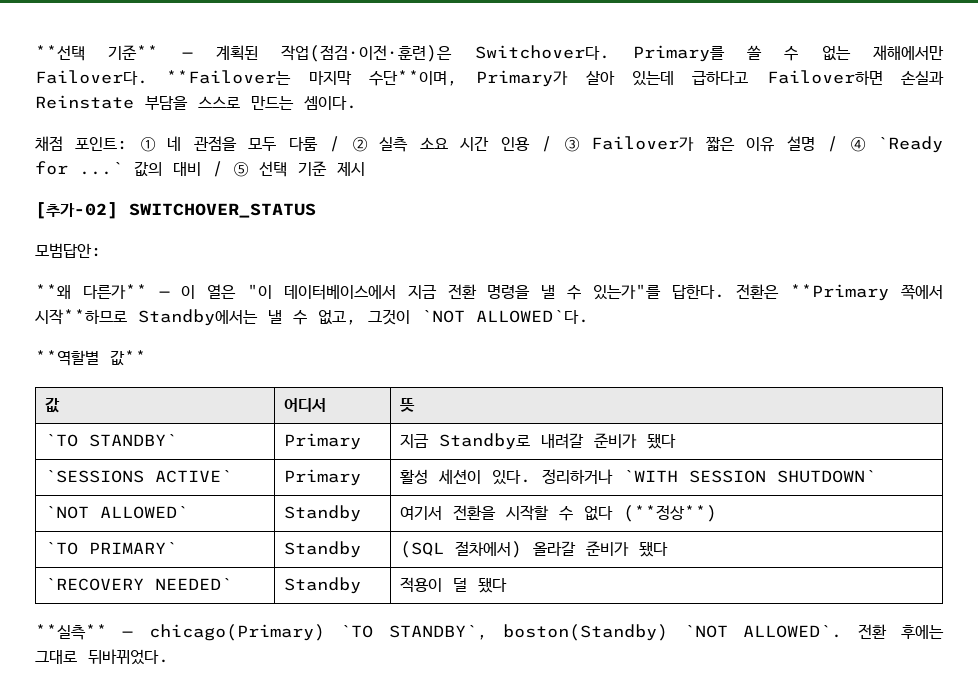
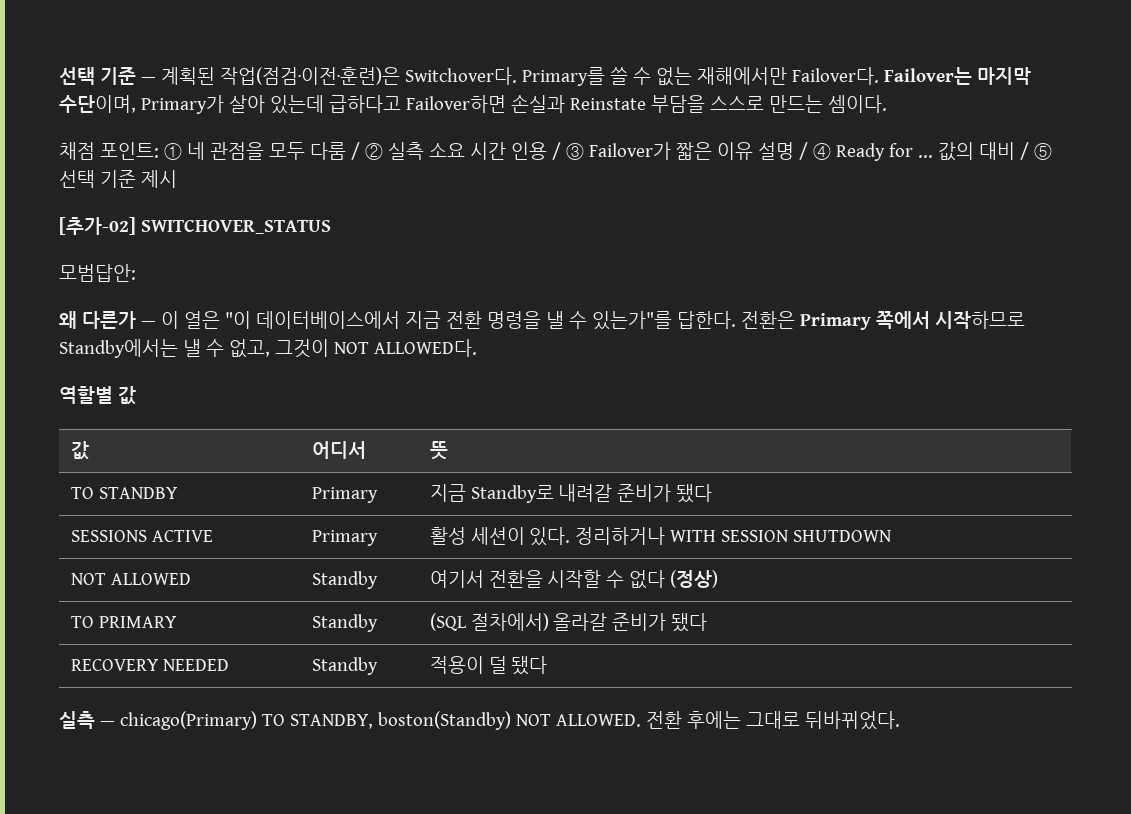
[35,45,159,61] **선택 기준** -> [59,67,136,85] 선택 기준
[166,70,458,86] **Failover는 마지막 수단**이며, -> [883,67,1031,85] [59,95,136,113] Failover는 마지막 수단이며,
[877,136,944,153] [35,161,123,175] `Ready for ...` -> [835,143,933,161] Ready for ...
[35,284,147,299] **왜 다른가** -> [59,311,136,329] 왜 다른가
[790,284,943,301] [35,309,127,325] **Primary 쪽에서 시작**하므로 -> [799,311,1025,330] Primary 쪽에서 시작하므로
[421,310,589,324] [35,350,146,366] `NOT ALLOWED`다. // **역할별 값** -> [333,339,477,357] [59,386,136,405] NOT ALLOWED다. // 역할별 값
[44,434,177,447] `TO STANDBY` -> [70,487,178,499] TO STANDBY
[44,470,232,483] `SESSIONS ACTIVE` -> [70,530,213,542] SESSIONS ACTIVE
[622,470,876,483] [44,506,188,519] `WITH SESSION SHUTDOWN` // `NOT ALLOWED` -> [670,530,892,542] [70,573,191,585] WITH SESSION SHUTDOWN // NOT ALLOWED
[622,505,717,522] [44,542,177,555] (**정상**) // `TO PRIMARY` -> [670,570,719,588] [70,616,177,628] (정상) // TO PRIMARY
[44,578,232,591] `RECOVERY NEEDED` -> [70,659,229,671] RECOVERY NEEDED
[35,624,107,640] **실측** -> [59,711,95,729] 실측
[340,624,843,641] `TO STANDBY`, boston(Standby) `NOT ALLOWED`. -> [261,711,641,730] TO STANDBY, boston(Standby) NOT ALLOWED.

